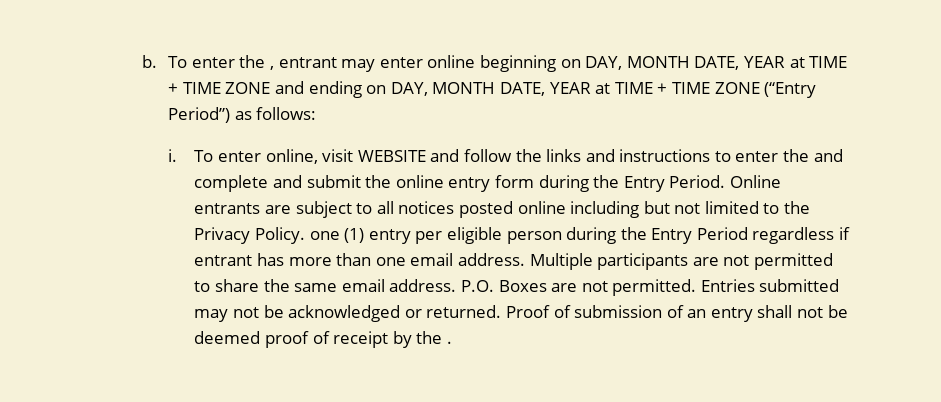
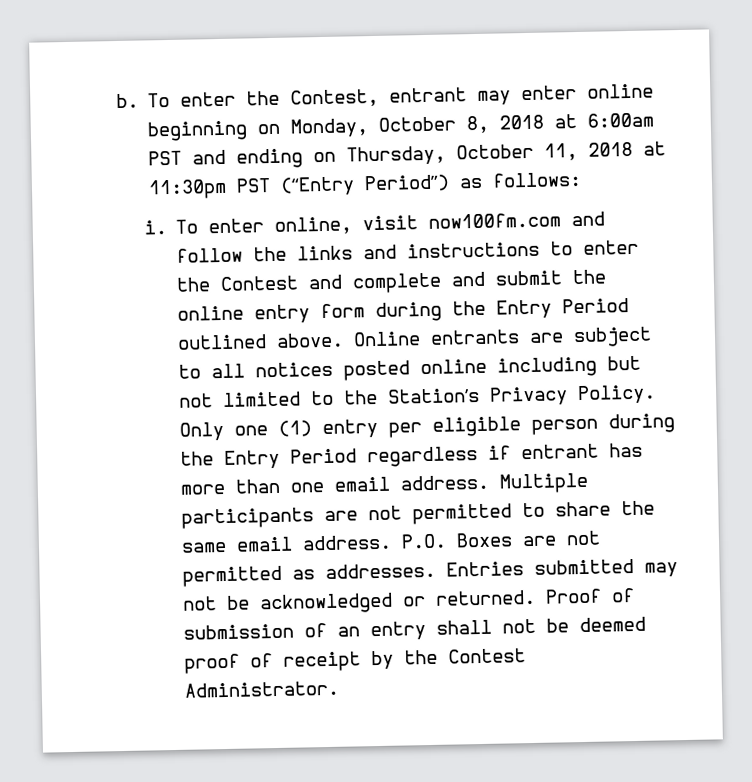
[270,66,275,70] , -> [290,88,380,108] Contest,
[585,56,848,70] [168,81,760,98] DAY, MONTH DATE, YEAR at TIME + TIME ZONE and ending on DAY, MONTH DATE, YEAR at TIME + TIME ZONE -> [290,112,655,138] [148,141,667,169] [148,178,272,200] Monday, October 8, 2018 at 6:00am PST and ending on Thursday, October 11, 2018 at 11:30pm PST
[357,150,426,162] WEBSITE -> [428,212,562,229] now100fm.com
(810, 155) none -> [220,275,300,292] Contest
[669,175,726,188] Period. -> [562,298,630,314] [177,332,345,350] Period outlined above.
(811, 207) none -> [387,387,481,404] Station’s
(305, 235) none -> [179,421,225,441] Only
[612,279,697,296] permitted. -> [182,562,437,587] permitted as addresses.
[446,341,452,344] . -> [448,648,527,664] [184,680,340,698] Contest Administrator.

